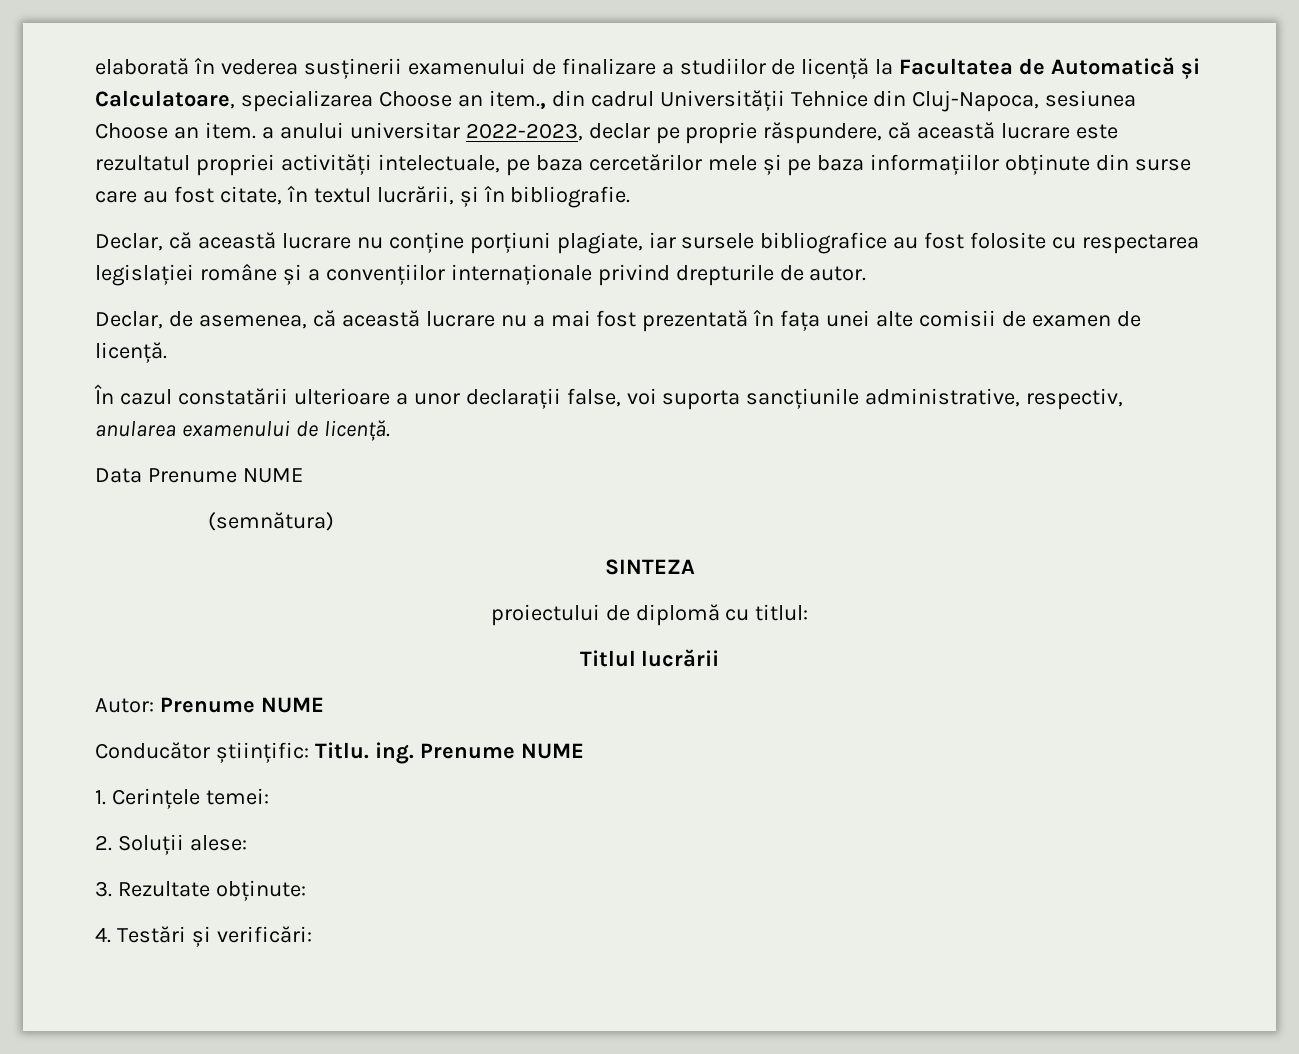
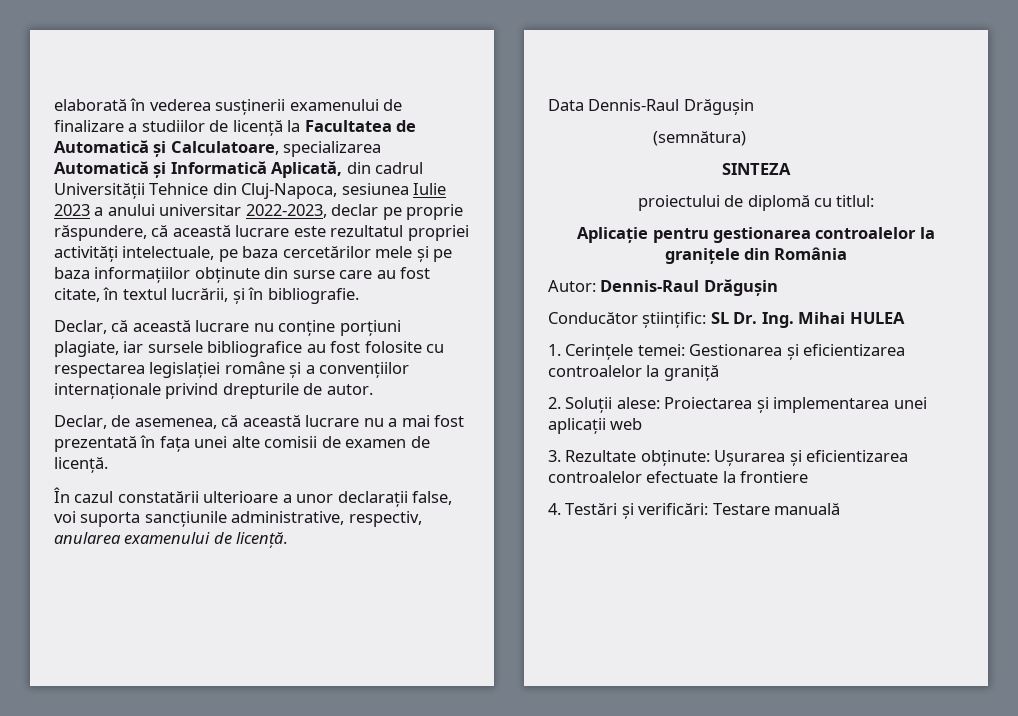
[378,90,546,109] Choose an item., -> [54,161,343,178] Automatică și Informatică Aplicată,
[95,122,256,139] Choose an item. -> [413,183,447,195] [54,204,90,216] Iulie 2023
[147,468,303,483] Prenume NUME -> [588,99,754,115] Dennis-Raul Drăgușin
[579,649,720,667] Titlul lucrării -> [577,227,935,243] [664,247,848,264] Aplicație pentru gestionarea controalelor la granițele din România
[159,697,324,713] Prenume NUME -> [600,279,778,296] Dennis-Raul Drăgușin
[314,742,584,764] [95,788,269,809] [95,834,247,855] [95,880,306,901] Titlu. ing. Prenume NUME // 1. Cerințele temei: // 2. Soluții alese: // 3. Rezultate obținute: -> [710,312,905,328] [548,344,906,360] [548,365,719,381] [548,397,927,413] [548,418,643,434] [548,450,909,466] [548,471,809,483] SL Dr. Ing. Mihai HULEA // 1. Cerințele temei: Gestionarea și eficientizarea controalelor la graniță // 2. Soluții alese: Proiectarea și implementarea unei aplicații web // 3. Rezultate obținute: Ușurarea și eficientizarea controalelor efectuate la frontiere
(312, 934) none -> [712,503,841,515] Testare manuală

